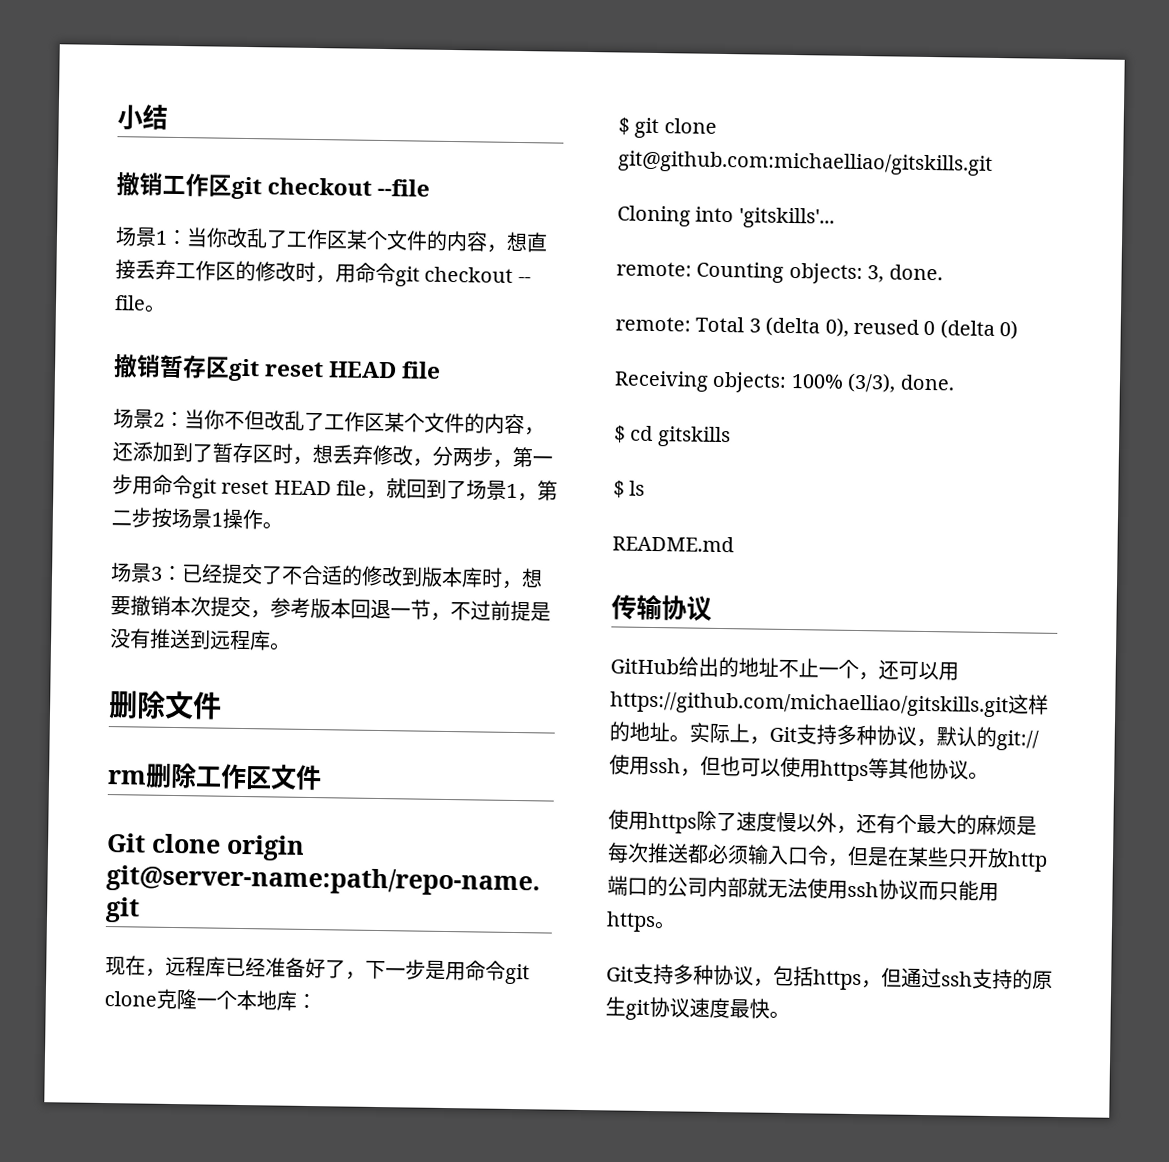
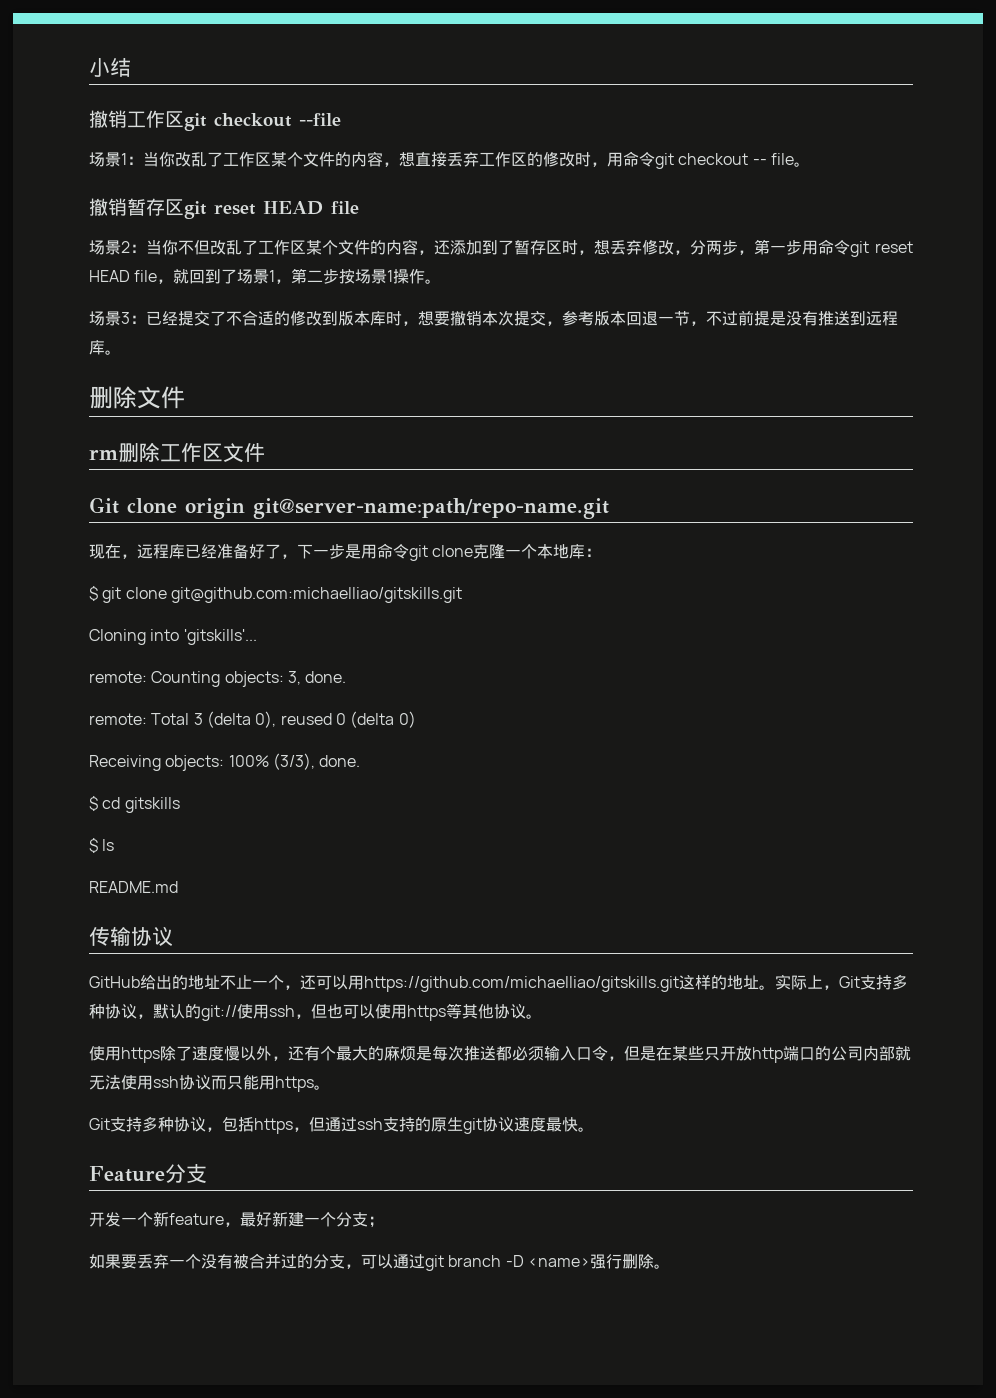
(790, 1015) none -> [89,1164,207,1183] [89,1211,384,1228] [89,1253,670,1271] // Feature分支 // 开发一个新feature，最好新建一个分支； // 如果要丢弃一个没有被合并过的分支，可以通过git branch -D <name>强行删除。

